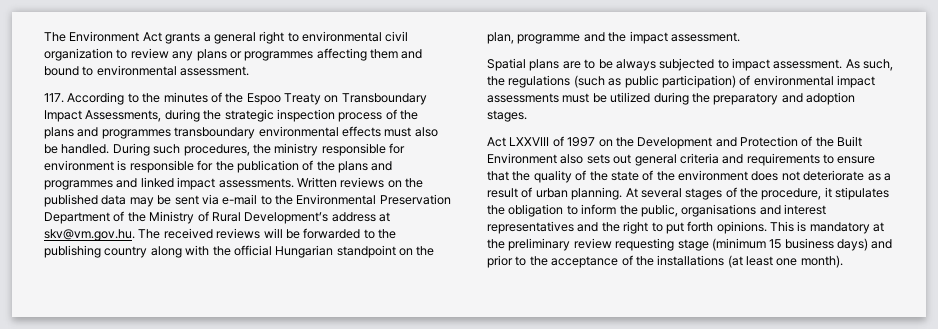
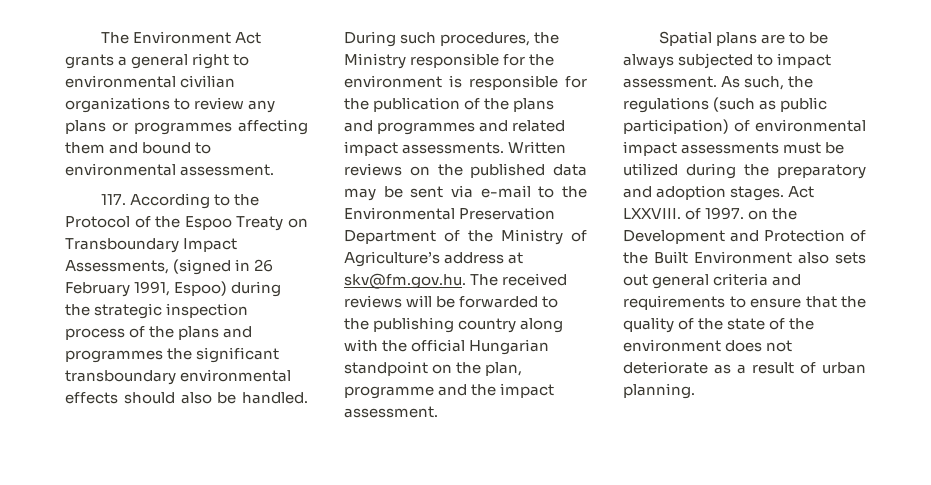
[385,31,409,42] [44,48,113,61] civil organization -> [180,75,236,88] [65,97,170,113] civilian organizations
[163,92,208,103] minutes -> [65,216,130,228] Protocol
(162, 116) none -> [173,259,274,275] [65,281,228,297] (signed in 26 February 1991, Espoo)
(171, 134) none -> [167,347,280,363] the significant
[384,127,412,137] must -> [123,392,175,404] should
[274,143,405,156] ministry responsible for -> [344,53,555,69] Ministry responsible for the
[140,177,174,188] linked -> [512,120,566,132] related
[211,212,329,224] Rural Development’s -> [344,251,440,267] Agriculture’s
[44,229,135,241] skv@vm.gov.hu. -> [344,273,466,289] skv@fm.gov.hu.
[487,136,596,147] // Act LXXVIII of 1997 -> [788,186,815,198] [623,207,745,220] Act LXXVIII. of 1997.
[625,187,890,200] [487,204,826,217] [487,221,885,234] [487,238,893,251] [487,255,843,268] At several stages of the procedure, it stipulates the obligation to inform the public, organisations and interest representatives and the right to put forth opinions. This is mandatory at the preliminary review requesting stage (minimum 15 business days) and prior to the acceptance of the installations (at least one month). -> (695, 391) none

